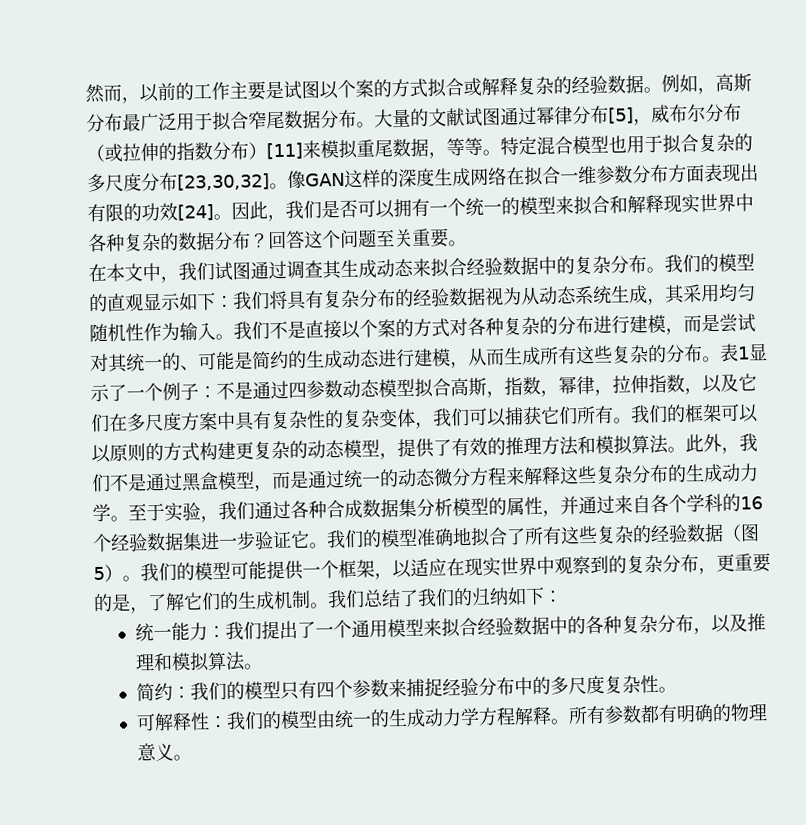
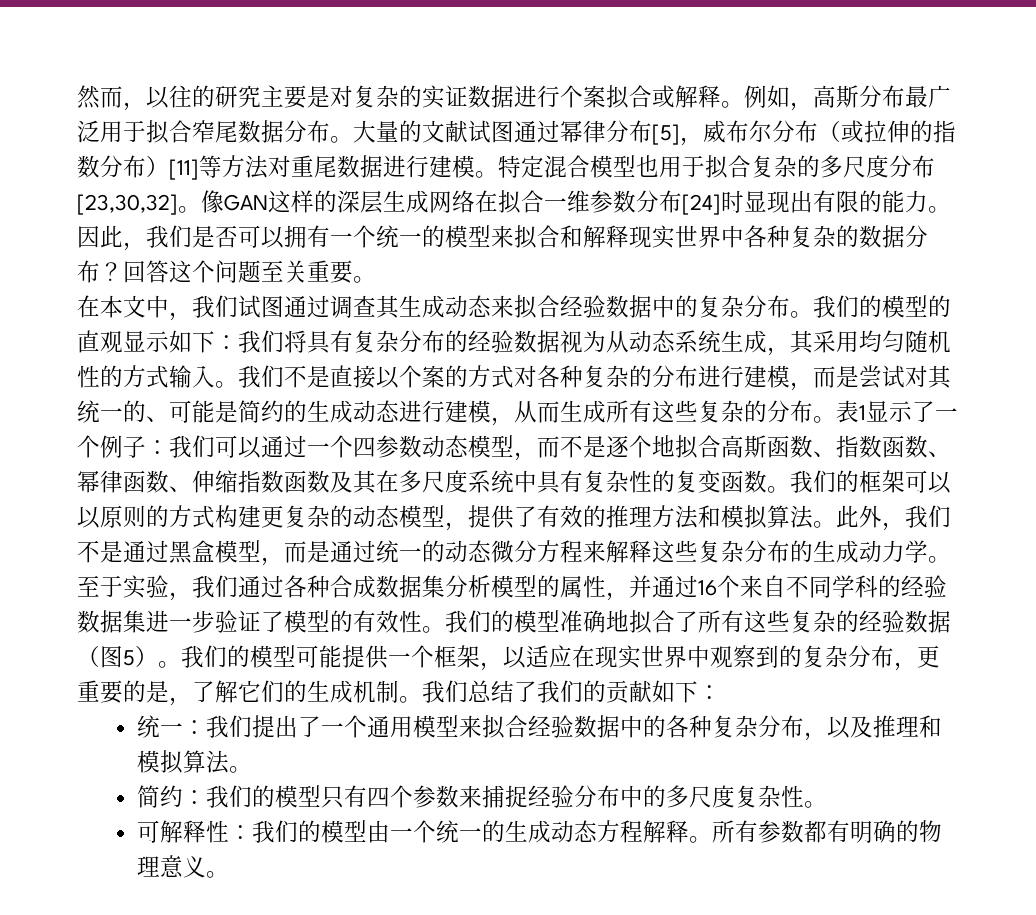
[157,75,644,101] 前的工作主要是试图以个案的方式拟合或解释复杂的经验数据 -> [169,85,721,109] 往的研究主要是对复杂的实证数据进行个案拟合或解释
[302,137,483,160] 来模拟重尾数据，等等 -> [199,155,475,179] 等方法对重尾数据进行建模
[416,168,435,187] 度 -> [360,190,383,214] 层
[668,163,723,183] 方面表 -> [682,190,767,215] [24]时显
[141,202,214,222] 功效[24] -> [882,190,928,213] 能力
[143,322,180,342] 作为 -> [100,365,169,388] 的方式
[216,373,757,401] [90,413,110,433] 不是通过四参数动态模型拟合高斯，指数，幂律，拉伸指数，以及它们 -> [169,435,951,461] [77,470,377,494] 我们可以通过一个四参数动态模型，而不是逐个地拟合高斯函数、指数函数、幂律函数、伸缩指数函数及其
[180,412,218,431] 方案 -> [468,470,514,493] 系统
[360,405,614,429] 杂变体，我们可以捕获它们所有 -> [698,470,767,493] 变函数
[614,493,763,514] [92,533,112,553] 来自各个学科的16个 -> [698,575,901,598] 16个来自不同学科的
[290,530,310,549] 它 -> [261,610,422,633] 了模型的有效性
[471,587,509,606] 归纳 -> [606,680,652,704] 贡献
[170,622,208,641] 能力 -> (184, 729) none
(336, 719) none -> [390,820,437,843] 一个
[441,707,480,727] 力学 -> [574,820,598,842] 态

